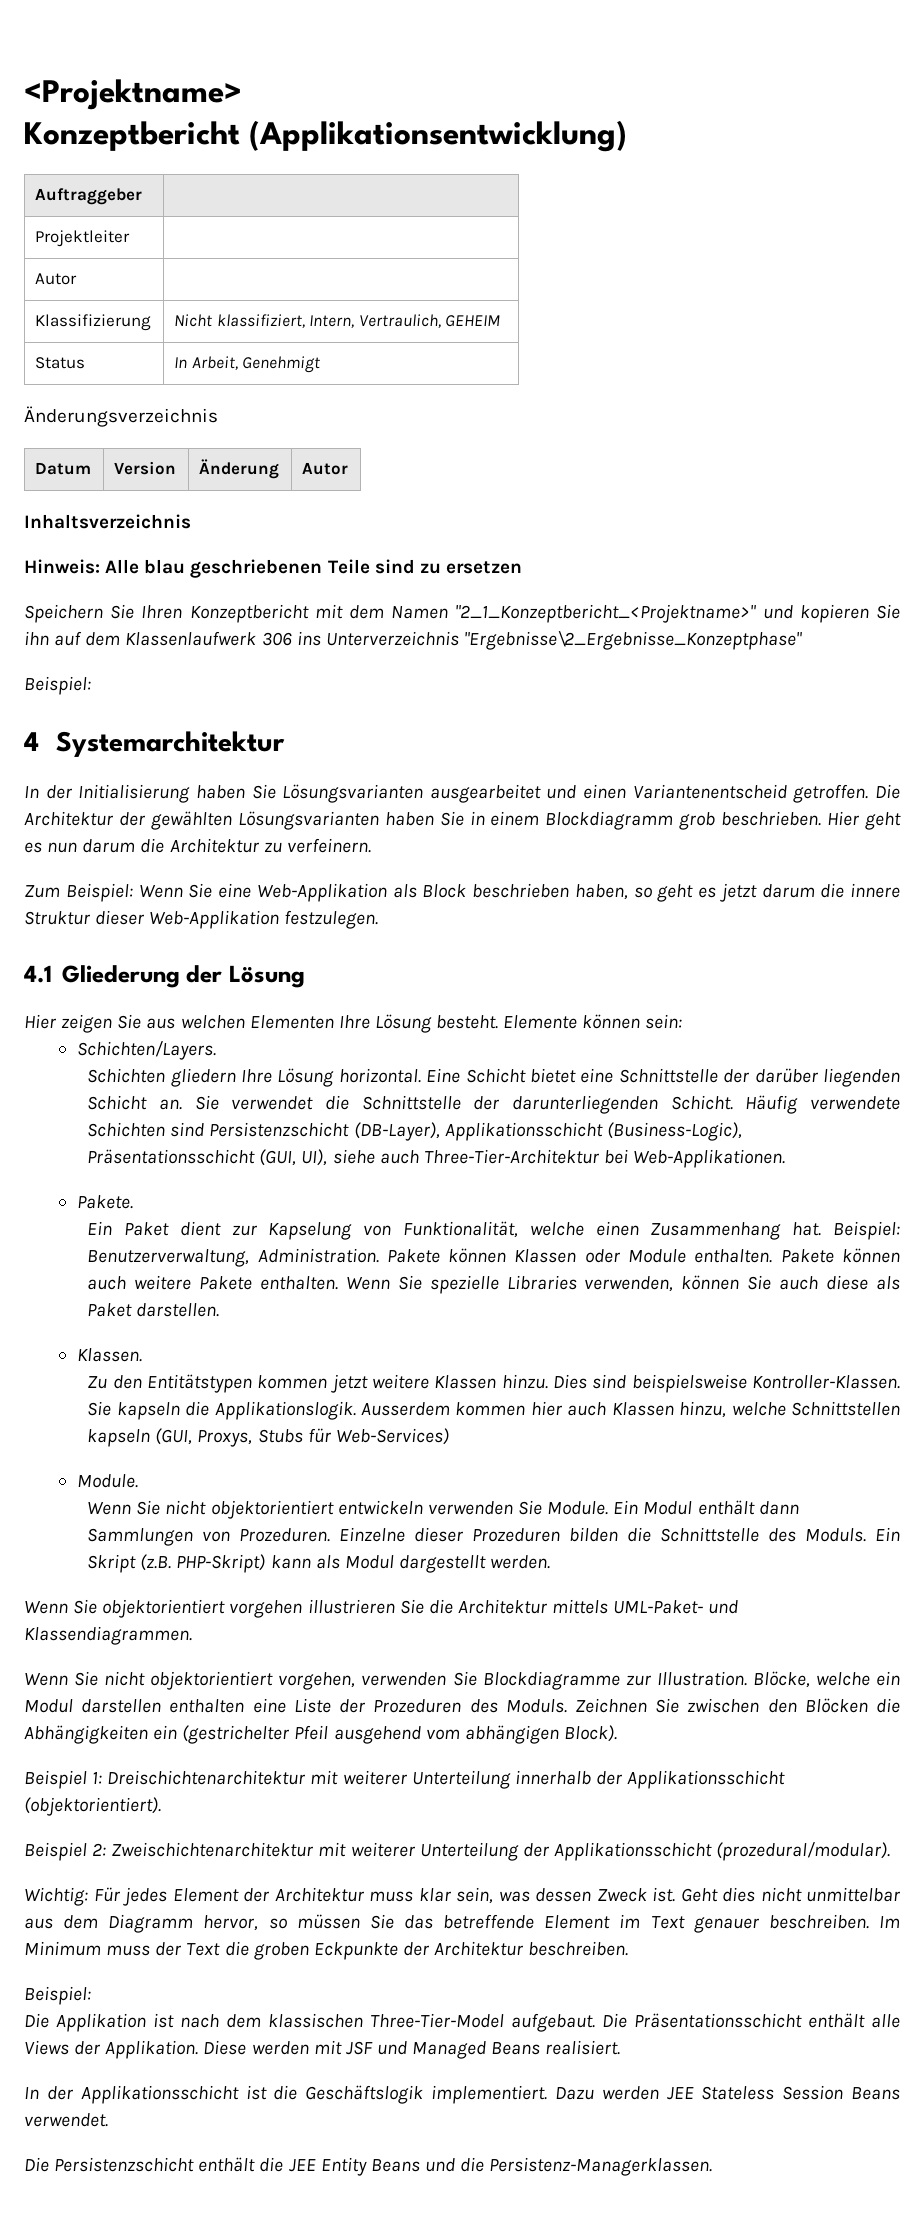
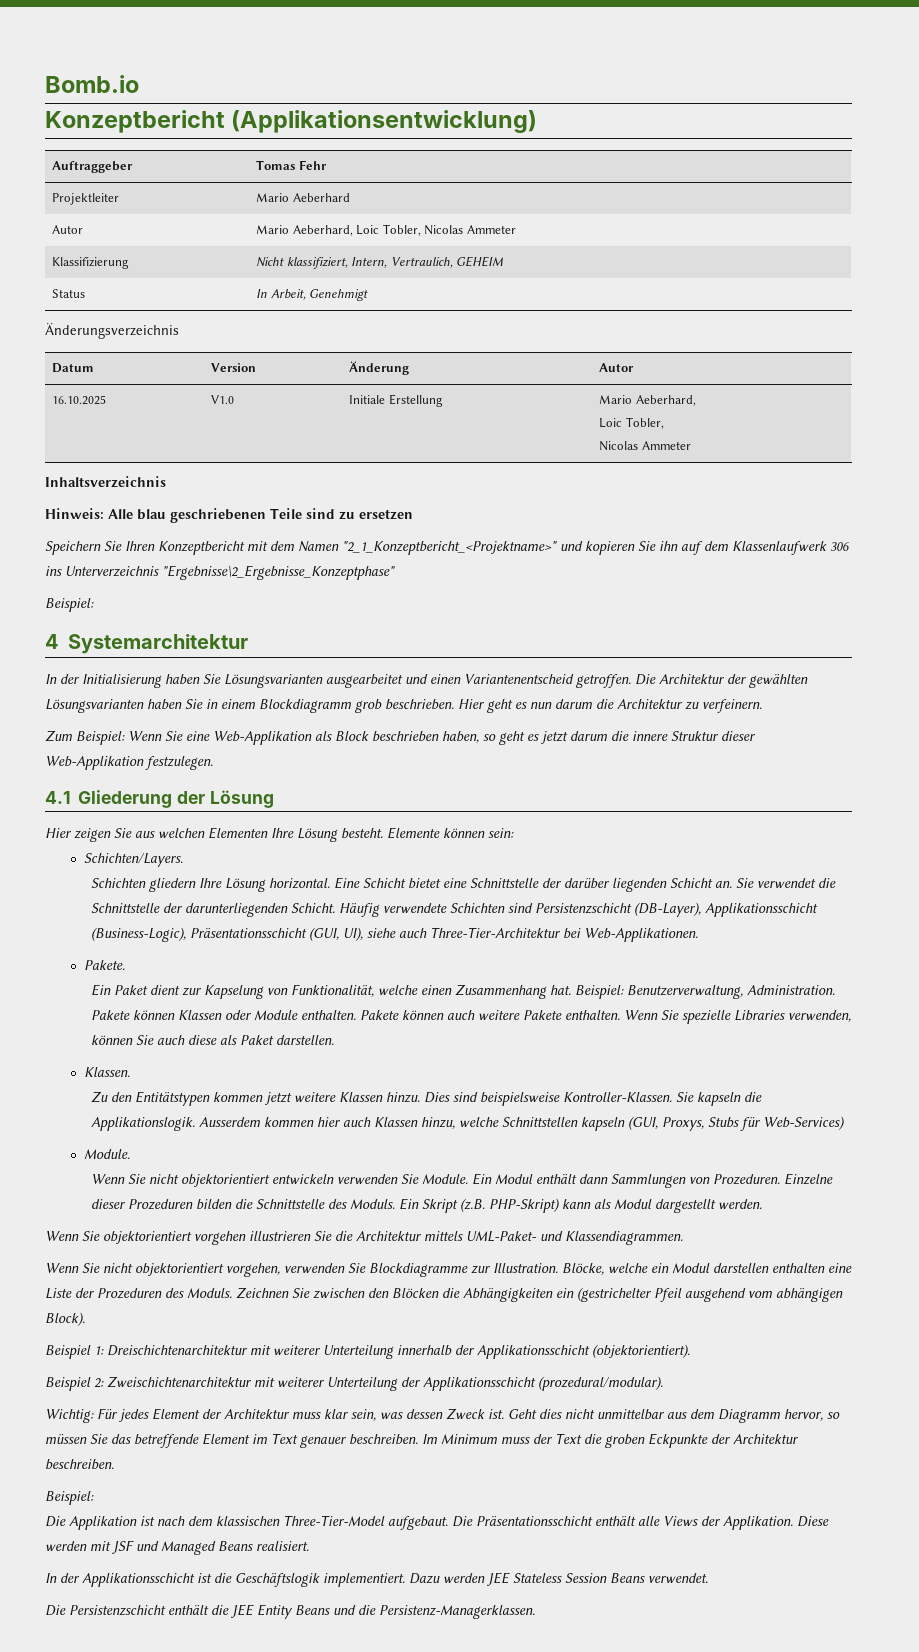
[24,79,242,110] <Projektname> -> [45,75,139,93] Bomb.io
(143, 196) none -> [256,160,327,170] Tomas Fehr
(131, 238) none -> [256,193,350,202] Mario Aeberhard
(78, 279) none -> [256,224,516,236] Mario Aeberhard, Loic Tobler, Nicolas Ammeter
(349, 468) none -> [52,395,107,405] [211,395,235,404] [349,394,443,407] [599,395,696,406] [599,417,664,429] [599,441,691,451] // 16.10.2025 | V1.0 | Initiale Erstellung | Mario Aeberhard, // Loic Tobler, // Nicolas Ammeter

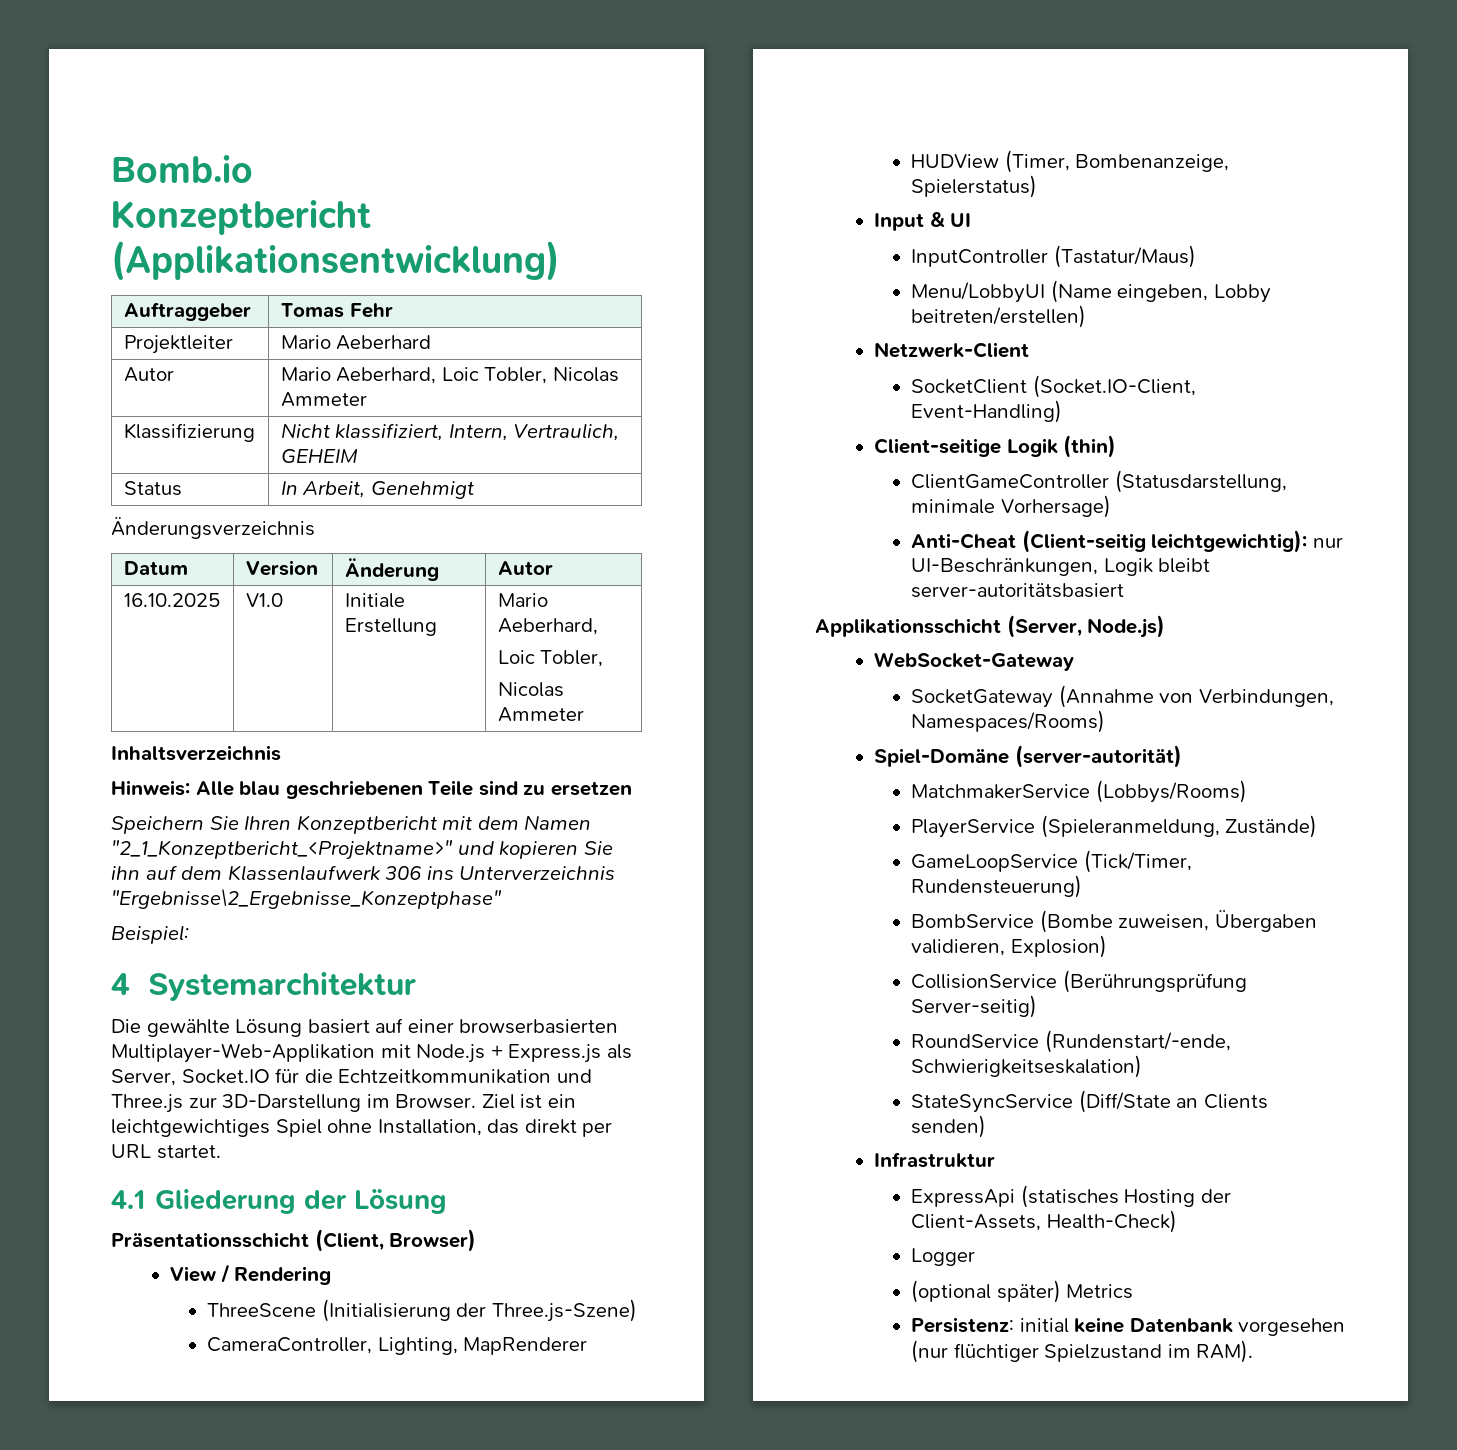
[45,673,808,688] [45,699,762,713] [45,730,756,745] [45,756,213,770] [45,790,274,808] [45,827,514,842] [84,853,184,867] [91,877,837,892] [91,902,819,917] [91,927,699,942] [84,960,126,970] [91,984,836,999] [91,1010,852,1024] [91,1035,335,1045] [84,1067,131,1077] [91,1091,763,1106] [91,1116,846,1131] [84,1149,131,1159] [91,1173,834,1188] [91,1198,763,1213] [45,1231,683,1245] [45,1263,852,1277] [45,1287,843,1302] [45,1312,85,1326] [45,1344,690,1359] [45,1376,663,1391] [45,1408,840,1423] [45,1433,799,1448] [45,1459,114,1470] [45,1491,94,1505] [45,1515,829,1530] [45,1540,309,1555] [45,1572,708,1587] [45,1604,535,1619] In der Initialisierung haben Sie Lösungsvarianten ausgearbeitet und einen Variantenentscheid getroffen. Die Architektur der gewählten Lösungsvarianten haben Sie in einem Blockdiagramm grob beschrieben. Hier geht es nun darum die Architektur zu verfeinern. // Zum Beispiel: Wenn Sie eine Web-Applikation als Block beschrieben haben, so geht es jetzt darum die innere Struktur dieser Web-Applikation festzulegen. // 4.1 Gliederung der Lösung // Hier zeigen Sie aus welchen Elementen Ihre Lösung besteht. Elemente können sein: // Schichten/Layers. // Schichten gliedern Ihre Lösung horizontal. Eine Schicht bietet eine Schnittstelle der darüber liegenden Schicht an. Sie verwendet die Schnittstelle der darunterliegenden Schicht. Häufig verwendete Schichten sind Persistenzschicht (DB-Layer), Applikationsschicht (Business-Logic), Präsentationsschicht (GUI, UI), siehe auch Three-Tier-Architektur bei Web-Applikationen. // Pakete. // Ein Paket dient zur Kapselung von Funktionalität, welche einen Zusammenhang hat. Beispiel: Benutzerverwaltung, Administration. Pakete können Klassen oder Module enthalten. Pakete können auch weitere Pakete enthalten. Wenn Sie spezielle Libraries verwenden, können Sie auch diese als Paket darstellen. // Klassen. // Zu den Entitätstypen kommen jetzt weitere Klassen hinzu. Dies sind beispielsweise Kontroller-Klassen. Sie kapseln die Applikationslogik. Ausserdem kommen hier auch Klassen hinzu, welche Schnittstellen kapseln (GUI, Proxys, Stubs für Web-Services) // Module. // Wenn Sie nicht objektorientiert entwickeln verwenden Sie Module. Ein Modul enthält dann Sammlungen von Prozeduren. Einzelne dieser Prozeduren bilden die Schnittstelle des Moduls. Ein Skript (z.B. PHP-Skript) kann als Modul dargestellt werden. // Wenn Sie objektorientiert vorgehen illustrieren Sie die Architektur mittels UML-Paket- und Klassendiagrammen. // Wenn Sie nicht objektorientiert vorgehen, verwenden Sie Blockdiagramme zur Illustration. Blöcke, welche ein Modul darstellen enthalten eine Liste der Prozeduren des Moduls. Zeichnen Sie zwischen den Blöcken die Abhängigkeiten ein (gestrichelter Pfeil ausgehend vom abhängigen Block). // Beispiel 1: Dreischichtenarchitektur mit weiterer Unterteilung innerhalb der Applikationsschicht (objektorientiert). // Beispiel 2: Zweischichtenarchitektur mit weiterer Unterteilung der Applikationsschicht (prozedural/modular). // Wichtig: Für jedes Element der Architektur muss klar sein, was dessen Zweck ist. Geht dies nicht unmittelbar aus dem Diagramm hervor, so müssen Sie das betreffende Element im Text genauer beschreiben. Im Minimum muss der Text die groben Eckpunkte der Architektur beschreiben. // Beispiel: // Die Applikation ist nach dem klassischen Three-Tier-Model aufgebaut. Die Präsentationsschicht enthält alle Views der Applikation. Diese werden mit JSF und Managed Beans realisiert. // In der Applikationsschicht ist die Geschäftslogik implementiert. Dazu werden JEE Stateless Session Beans verwendet. // Die Persistenzschicht enthält die JEE Entity Beans und die Persistenz-Managerklassen. -> [111,1018,619,1037] [111,1043,632,1063] [111,1068,592,1086] [111,1094,576,1113] [111,1119,613,1137] [111,1144,221,1159] [111,1189,448,1214] [111,1229,477,1252] [170,1264,332,1285] [207,1299,637,1322] [207,1337,588,1355] [911,150,1230,173] [911,175,1038,198] [874,212,972,231] [911,245,1196,268] [911,280,1271,303] [911,305,1087,328] [874,342,1030,358] [911,375,1196,398] [911,400,1063,423] [874,435,1117,458] [911,470,1287,493] [911,495,1111,518] [911,530,1343,553] [911,558,1211,576] [911,583,1125,598] [815,615,1166,638] [874,652,1075,671] [911,685,1334,708] [911,710,1106,733] [874,745,1182,768] [911,780,1247,803] [911,815,1318,838] [911,850,1192,873] [911,875,1083,898] [911,910,1317,933] [911,935,1107,958] [911,970,1247,993] [911,995,1038,1018] [911,1030,1231,1053] [911,1055,1143,1078] [911,1090,1268,1113] [911,1115,987,1138] [874,1152,996,1168] [911,1185,1231,1208] [911,1210,1177,1233] [911,1248,976,1266] [911,1280,1134,1303] [911,1317,1346,1336] [911,1340,1254,1363] Die gewählte Lösung basiert auf einer browserbasierten Multiplayer-Web-Applikation mit Node.js + Express.js als Server, Socket.IO für die Echtzeitkommunikation und Three.js zur 3D-Darstellung im Browser. Ziel ist ein leichtgewichtiges Spiel ohne Installation, das direkt per URL startet. // 4.1 Gliederung der Lösung // Präsentationsschicht (Client, Browser) // View / Rendering // ThreeScene (Initialisierung der Three.js-Szene) // CameraController, Lighting, MapRenderer // HUDView (Timer, Bombenanzeige, Spielerstatus) // Input & UI // InputController (Tastatur/Maus) // Menu/LobbyUI (Name eingeben, Lobby beitreten/erstellen) // Netzwerk-Client // SocketClient (Socket.IO-Client, Event-Handling) // Client-seitige Logik (thin) // ClientGameController (Statusdarstellung, minimale Vorhersage) // Anti-Cheat (Client-seitig leichtgewichtig): nur UI-Beschränkungen, Logik bleibt server-autoritätsbasiert // Applikationsschicht (Server, Node.js) // WebSocket-Gateway // SocketGateway (Annahme von Verbindungen, Namespaces/Rooms) // Spiel-Domäne (server-autorität) // MatchmakerService (Lobbys/Rooms) // PlayerService (Spieleranmeldung, Zustände) // GameLoopService (Tick/Timer, Rundensteuerung) // BombService (Bombe zuweisen, Übergaben validieren, Explosion) // CollisionService (Berührungsprüfung Server-seitig) // RoundService (Rundenstart/-ende, Schwierigkeitseskalation) // StateSyncService (Diff/State an Clients senden) // Infrastruktur // ExpressApi (statisches Hosting der Client-Assets, Health-Check) // Logger // (optional später) Metrics // Persistenz: initial keine Datenbank vorgesehen (nur flüchtiger Spielzustand im RAM).

